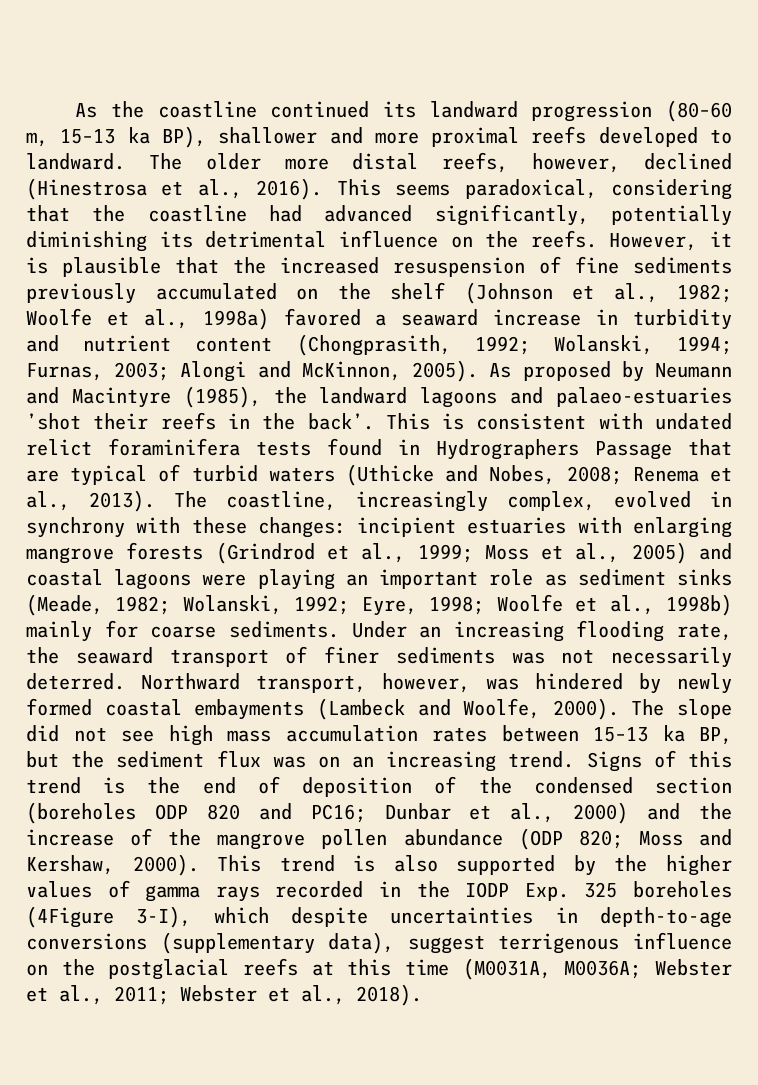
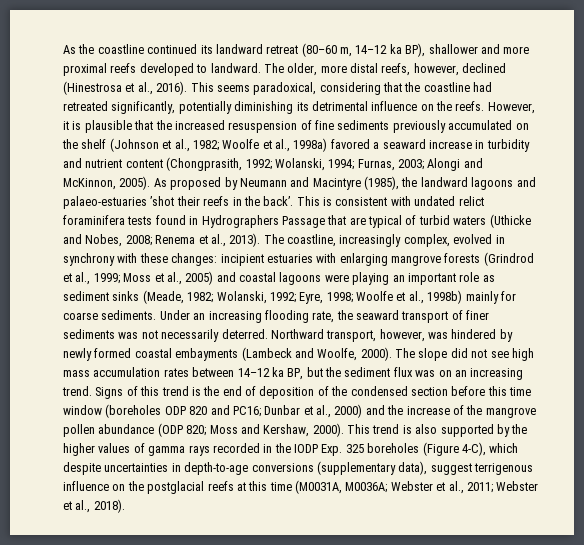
[531,101,653,122] progression -> [266,45,299,54] retreat
[60,129,116,144] 15–13 -> [355,45,388,54] 14–12
[205,153,261,170] older -> [287,63,318,76] older,
[324,205,413,222] advanced -> [63,101,108,111] retreated
[593,727,648,742] 15–13 -> [237,368,270,377] 14–12
(732, 785) none -> [451,386,531,396] [63,405,102,415] before this time window
[26,906,192,928] (4Figure 3-I), -> [422,442,486,456] (Figure 4-C),

